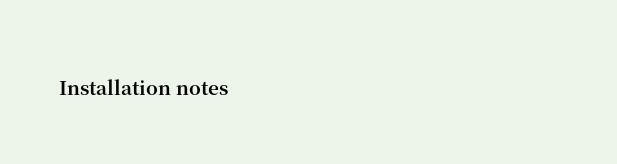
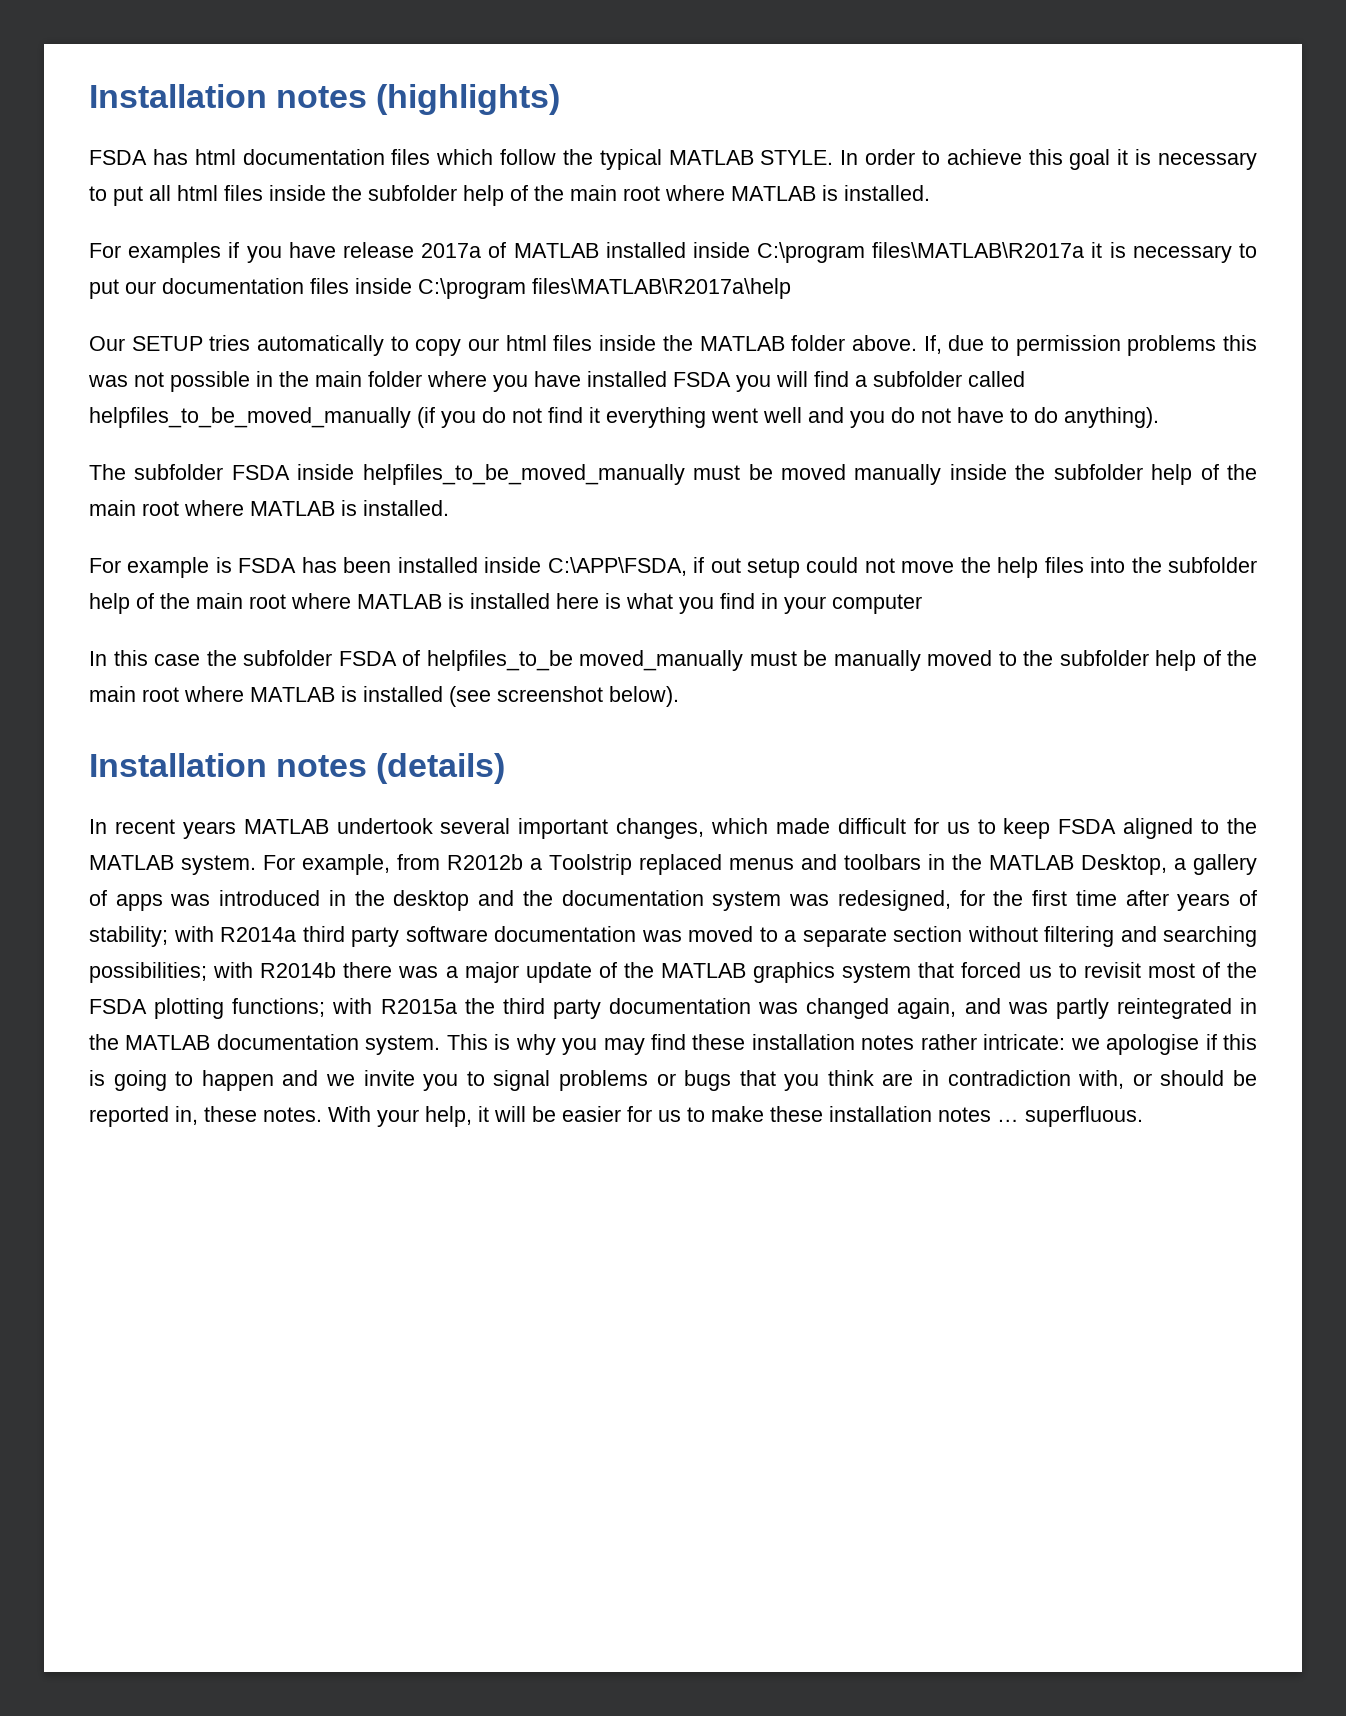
[59,79,229,95] Installation notes -> [89,84,561,115] [89,149,1258,170] [89,185,930,206] [89,242,1257,263] [89,278,791,299] [89,335,1258,356] [88,371,1025,392] [89,407,1159,428] [89,464,1257,485] [89,500,449,516] [89,557,1258,578] [89,593,922,614] [89,650,1257,671] [89,686,679,707] [89,753,506,784] [89,818,1258,839] [89,854,1257,875] [89,890,1257,911] [89,926,1257,947] [89,962,1257,983] [89,998,1257,1019] [89,1034,1257,1055] [89,1070,1257,1091] [89,1106,1143,1127] Installation notes (highlights) // FSDA has html documentation files which follow the typical MATLAB STYLE. In order to achieve this goal it is necessary to put all html files inside the subfolder help of the main root where MATLAB is installed. // For examples if you have release 2017a of MATLAB installed inside C:\program files\MATLAB\R2017a it is necessary to put our documentation files inside C:\program files\MATLAB\R2017a\help // Our SETUP tries automatically to copy our html files inside the MATLAB folder above. If, due to permission problems this was not possible in the main folder where you have installed FSDA you will find a subfolder called helpfiles_to_be_moved_manually (if you do not find it everything went well and you do not have to do anything). // The subfolder FSDA inside helpfiles_to_be_moved_manually must be moved manually inside the subfolder help of the main root where MATLAB is installed. // For example is FSDA has been installed inside C:\APP\FSDA, if out setup could not move the help files into the subfolder help of the main root where MATLAB is installed here is what you find in your computer // In this case the subfolder FSDA of helpfiles_to_be moved_manually must be manually moved to the subfolder help of the main root where MATLAB is installed (see screenshot below). // Installation notes (details) // In recent years MATLAB undertook several important changes, which made difficult for us to keep FSDA aligned to the MATLAB system. For example, from R2012b a Toolstrip replaced menus and toolbars in the MATLAB Desktop, a gallery of apps was introduced in the desktop and the documentation system was redesigned, for the first time after years of stability; with R2014a third party software documentation was moved to a separate section without filtering and searching possibilities; with R2014b there was a major update of the MATLAB graphics system that forced us to revisit most of the FSDA plotting functions; with R2015a the third party documentation was changed again, and was partly reintegrated in the MATLAB documentation system. This is why you may find these installation notes rather intricate: we apologise if this is going to happen and we invite you to signal problems or bugs that you think are in contradiction with, or should be reported in, these notes. With your help, it will be easier for us to make these installation notes … superfluous.

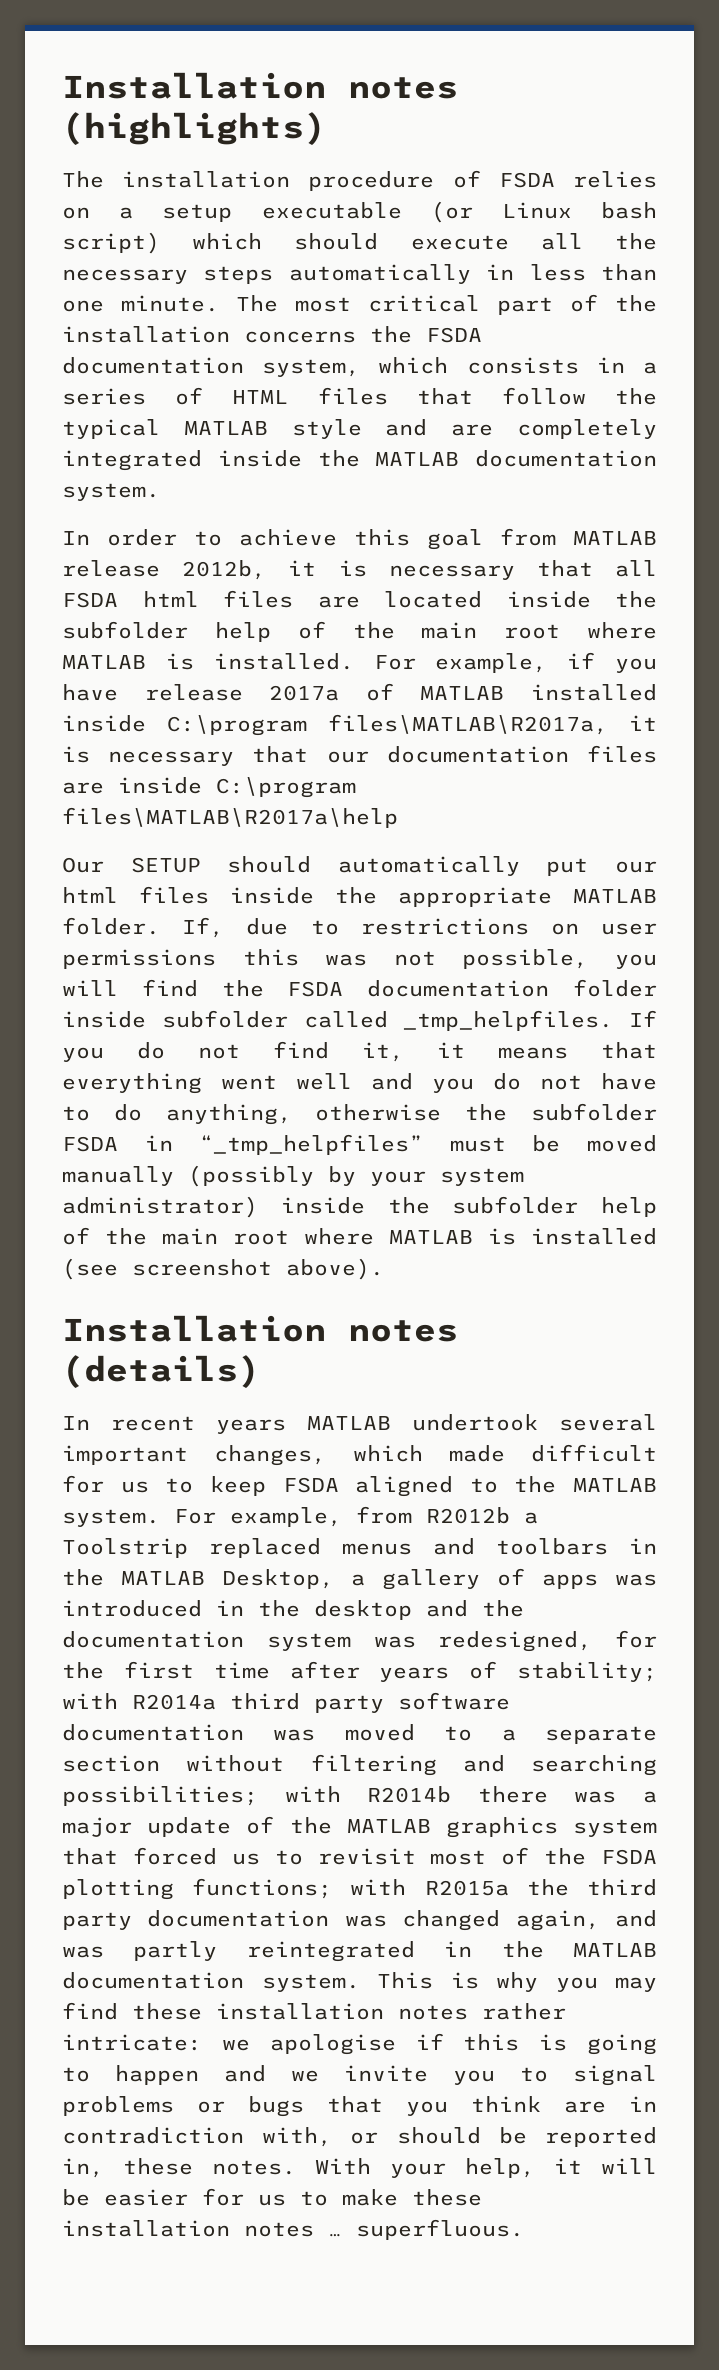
[89,149,834,170] FSDA has html documentation files which follow the typical MATLAB STYLE. -> [62,170,657,191] [62,201,657,223] [62,232,657,254] [62,264,657,284] [62,294,657,315] [62,326,482,343] [62,357,657,377] [62,387,657,405] [62,419,657,439] [62,450,657,471] [62,483,160,501] The installation procedure of FSDA relies on a setup executable (or Linux bash script) which should execute all the necessary steps automatically in less than one minute. The most critical part of the installation concerns the FSDA documentation system, which consists in a series of HTML files that follow the typical MATLAB style and are completely integrated inside the MATLAB documentation system. //
[1117,149,1258,170] [89,185,263,206] it is necessary to put all html files -> [500,528,657,546] [62,560,657,580] [62,590,482,608] from MATLAB release 2012b, it is necessary that all FSDA html files are located
[89,242,222,263] // For examples -> [373,653,548,673] For example,
[872,242,1257,263] [89,279,119,299] files\MATLAB\R2017a it is necessary to put -> [328,714,657,735] [62,746,309,766] files\MATLAB\R2017a, it is necessary that
(349, 286) none -> [62,782,104,794] are
[209,335,462,356] tries automatically to copy -> [227,856,589,876] should automatically put
[699,335,1258,356] [88,371,1025,392] [89,407,600,428] MATLAB folder above. If, due to permission problems this was not possible in the main folder where you have installed FSDA you will find a subfolder called helpfiles_to_be_moved_manually (if you do not find it -> [398,887,657,907] [62,917,657,938] [62,949,658,969] [62,979,657,997] [62,1010,657,1031] [62,1041,657,1062] appropriate MATLAB folder. If, due to restrictions on user permissions this was not possible, you will find the FSDA documentation folder inside subfolder called _tmp_helpfiles. If you do not find it, it means that
[1064,407,1159,428] [89,464,942,485] anything). // The subfolder FSDA inside helpfiles_to_be_moved_manually must be moved manually -> [165,1103,657,1125] [62,1134,657,1155] [62,1165,524,1187] [62,1196,258,1218] anything, otherwise the subfolder FSDA in “_tmp_helpfiles” must be moved manually (possibly by your system administrator)
[363,500,449,516] [89,557,1258,578] [89,593,922,614] [89,650,1257,671] [89,686,357,702] installed. // For example is FSDA has been installed inside C:\APP\FSDA, if out setup could not move the help files into the subfolder help of the main root where MATLAB is installed here is what you find in your computer // In this case the subfolder FSDA of helpfiles_to_be moved_manually must be manually moved to the subfolder help of the main root where MATLAB is -> (516, 1236) none
[609,686,679,707] below). -> [286,1258,384,1280] above).

